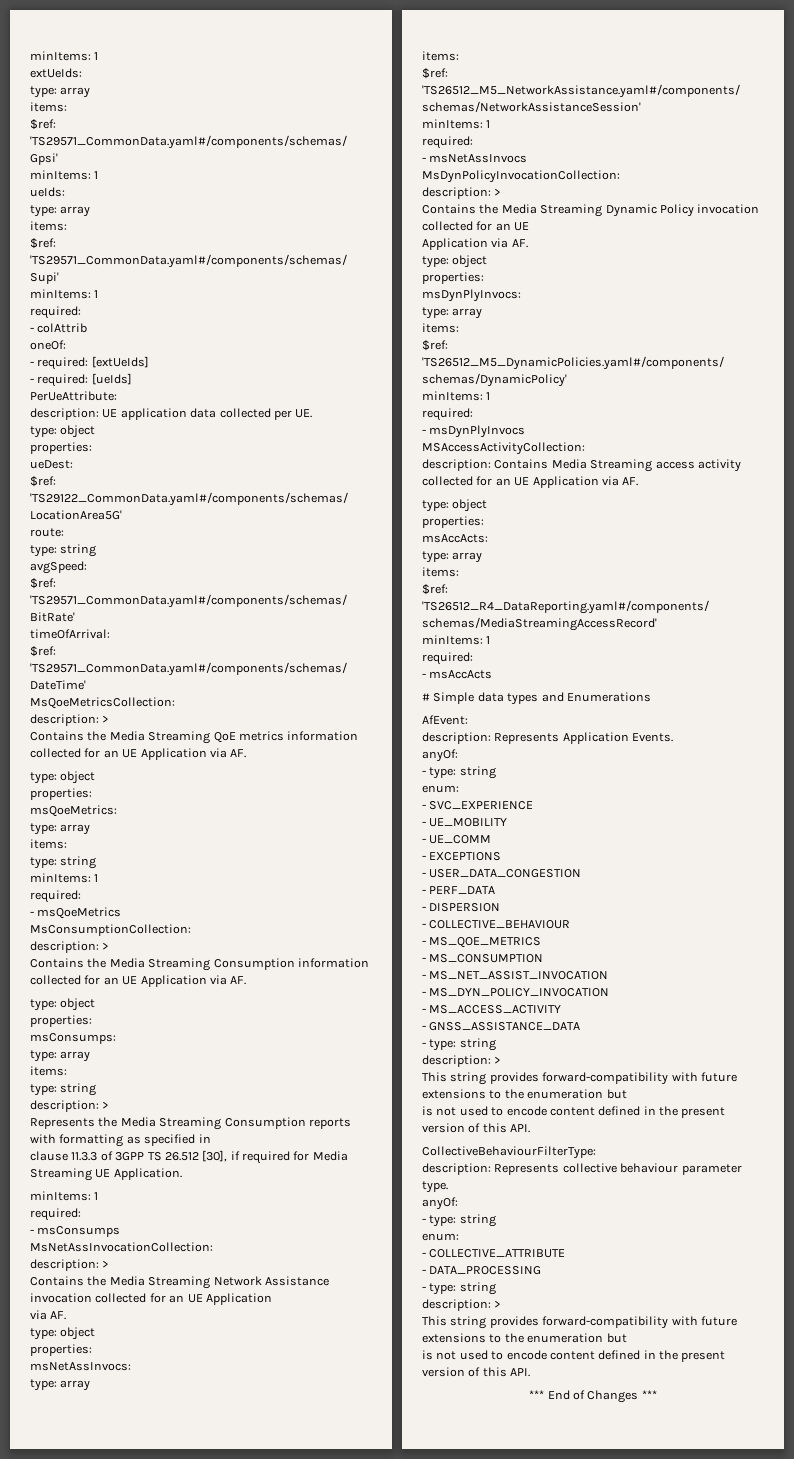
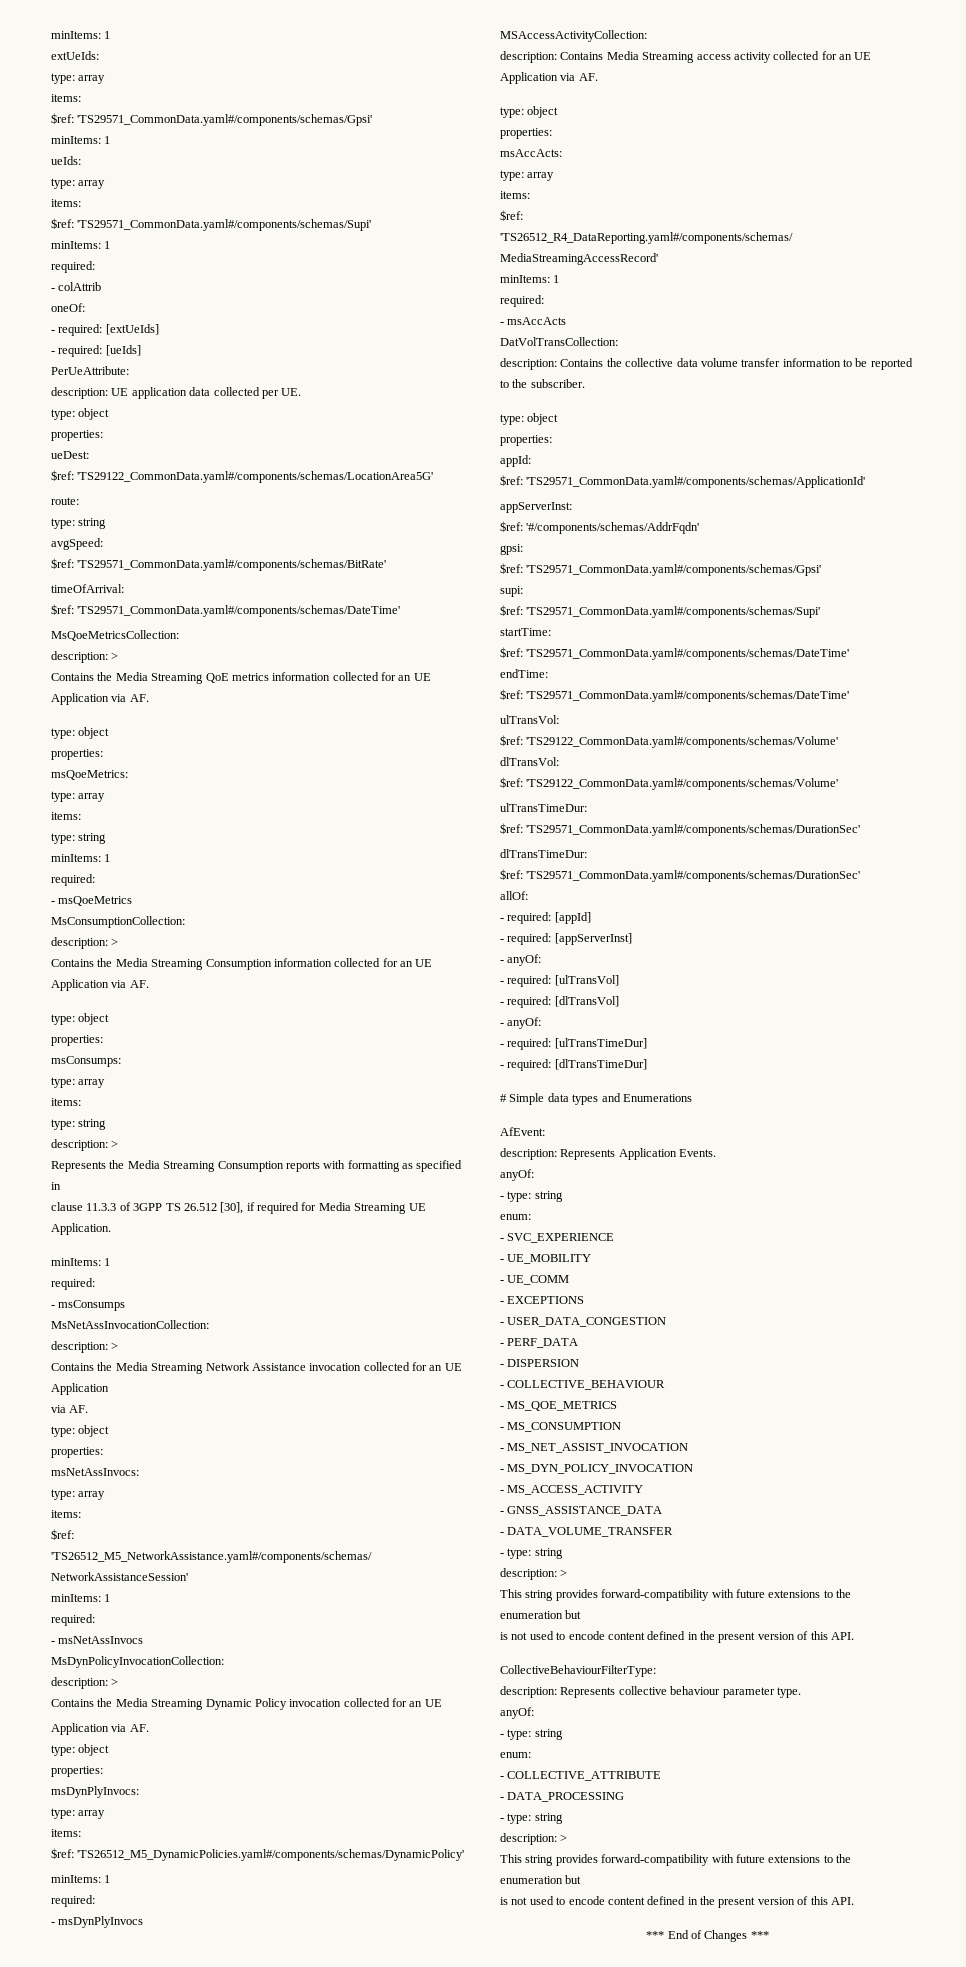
(493, 674) none -> [500,337,618,346] [500,358,913,370] [500,379,585,388] [500,413,559,425] [500,435,552,446] [500,455,531,467] [500,475,866,488] [500,502,572,513] [500,521,700,534] [500,544,523,555] [500,563,822,576] [500,586,523,597] [500,605,821,618] [500,628,551,636] [500,647,850,660] [500,669,548,678] [500,689,850,702] [500,715,559,724] [500,735,839,748] [500,757,559,766] [500,777,839,790] [500,803,587,812] [500,823,861,836] [500,849,587,858] [500,869,861,882] [500,891,528,900] [500,912,591,924] [500,933,632,945] [500,954,542,966] [500,975,619,987] [500,996,619,1008] [500,1017,542,1029] [500,1038,647,1050] [500,1059,647,1071] // DatVolTransCollection: // description: Contains the collective data volume transfer information to be reported to the subscriber. // type: object // properties: // appId: // $ref: 'TS29571_CommonData.yaml#/components/schemas/ApplicationId' // appServerInst: // $ref: '#/components/schemas/AddrFqdn' // gpsi: // $ref: 'TS29571_CommonData.yaml#/components/schemas/Gpsi' // supi: // $ref: 'TS29571_CommonData.yaml#/components/schemas/Supi' // startTime: // $ref: 'TS29571_CommonData.yaml#/components/schemas/DateTime' // endTime: // $ref: 'TS29571_CommonData.yaml#/components/schemas/DateTime' // ulTransVol: // $ref: 'TS29122_CommonData.yaml#/components/schemas/Volume' // dlTransVol: // $ref: 'TS29122_CommonData.yaml#/components/schemas/Volume' // ulTransTimeDur: // $ref: 'TS29571_CommonData.yaml#/components/schemas/DurationSec' // dlTransTimeDur: // $ref: 'TS29571_CommonData.yaml#/components/schemas/DurationSec' // allOf: // - required: [appId] // - required: [appServerInst] // - anyOf: // - required: [ulTransVol] // - required: [dlTransVol] // - anyOf: // - required: [ulTransTimeDur] // - required: [dlTransTimeDur]
(581, 1026) none -> [500,1527,674,1537] // - DATA_VOLUME_TRANSFER

